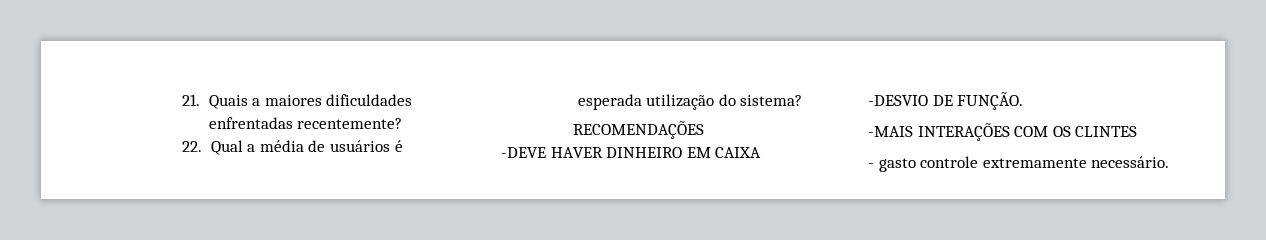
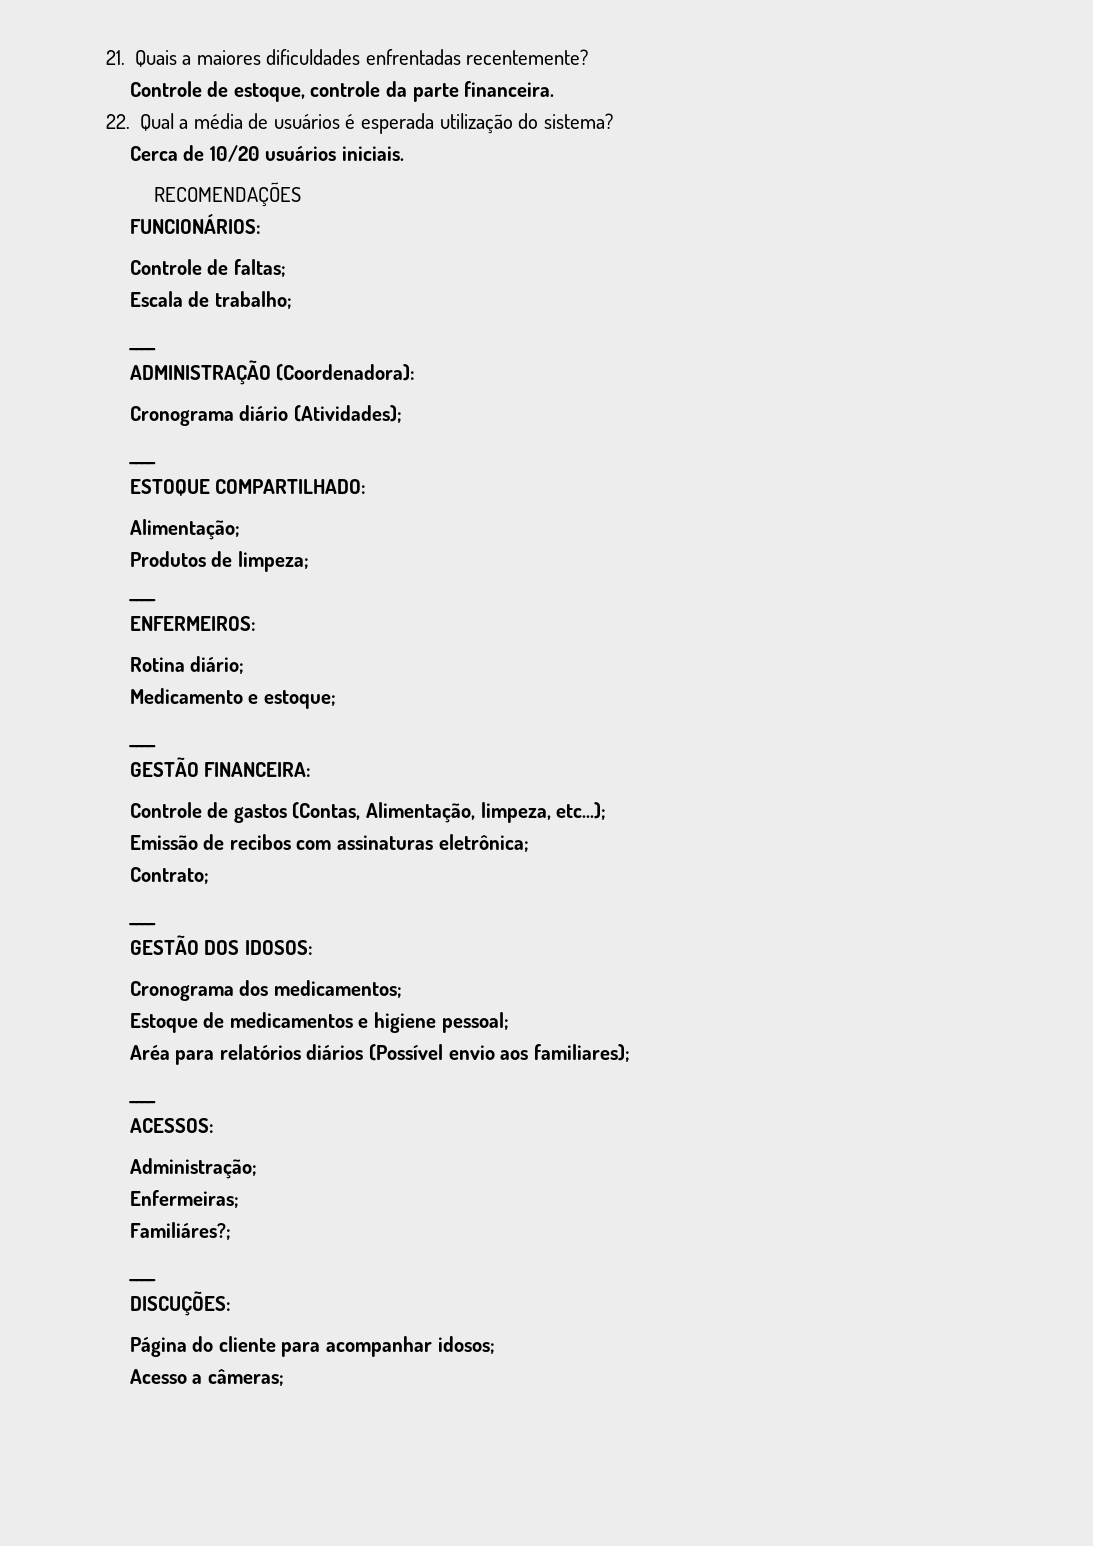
(403, 123) none -> [129,81,555,102] // Controle de estoque, controle da parte financeira.
[573,121,705,139] [501,147,762,158] [868,92,1024,110] [868,123,1138,141] [868,156,1170,172] RECOMENDAÇÕES // -DEVE HAVER DINHEIRO EM CAIXA // -DESVIO DE FUNÇÃO. // -MAIS INTERAÇÕES COM OS CLINTES // - gasto controle extremamente necessário. -> [129,145,404,162] [154,182,302,207] [129,214,261,234] [129,259,286,277] [129,291,292,309] [128,348,156,351] [129,360,416,385] [129,405,402,426] [128,462,156,465] [129,479,367,496] [129,519,240,540] [129,551,309,572] [128,599,156,602] [129,616,256,631] [129,656,245,674] [129,688,336,709] [128,745,156,748] [129,757,312,777] [129,802,607,823] [129,834,529,852] [129,867,209,884] [128,923,156,926] [129,935,313,955] [129,980,402,1001] [129,1012,509,1033] [129,1044,630,1065] [128,1101,156,1104] [129,1118,214,1133] [129,1158,257,1179] [129,1190,239,1208] [129,1222,231,1240] [128,1279,156,1282] [129,1291,231,1316] [129,1336,495,1357] [129,1369,284,1386] Cerca de 10/20 usuários iniciais. // RECOMENDAÇÕES // FUNCIONÁRIOS: // Controle de faltas; // Escala de trabalho; // ____ // ADMINISTRAÇÃO (Coordenadora): // Cronograma diário (Atividades); // ____ // ESTOQUE COMPARTILHADO: // Alimentação; // Produtos de limpeza; // ____ // ENFERMEIROS: // Rotina diário; // Medicamento e estoque; // ____ // GESTÃO FINANCEIRA: // Controle de gastos (Contas, Alimentação, limpeza, etc...); // Emissão de recibos com assinaturas eletrônica; // Contrato; // ____ // GESTÃO DOS IDOSOS: // Cronograma dos medicamentos; // Estoque de medicamentos e higiene pessoal; // Aréa para relatórios diários (Possível envio aos familiares); // ____ // ACESSOS: // Administração; // Enfermeiras; // Familiáres?; // ____ // DISCUÇÕES: // Página do cliente para acompanhar idosos; // Acesso a câmeras;

